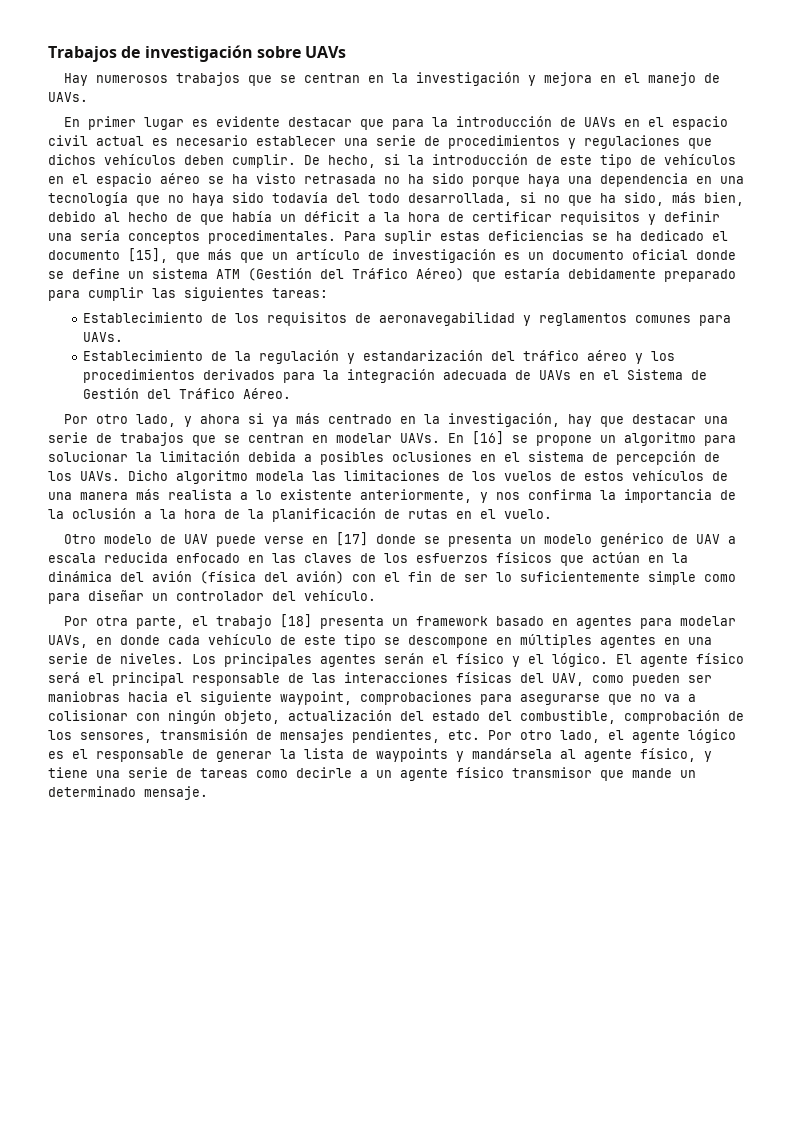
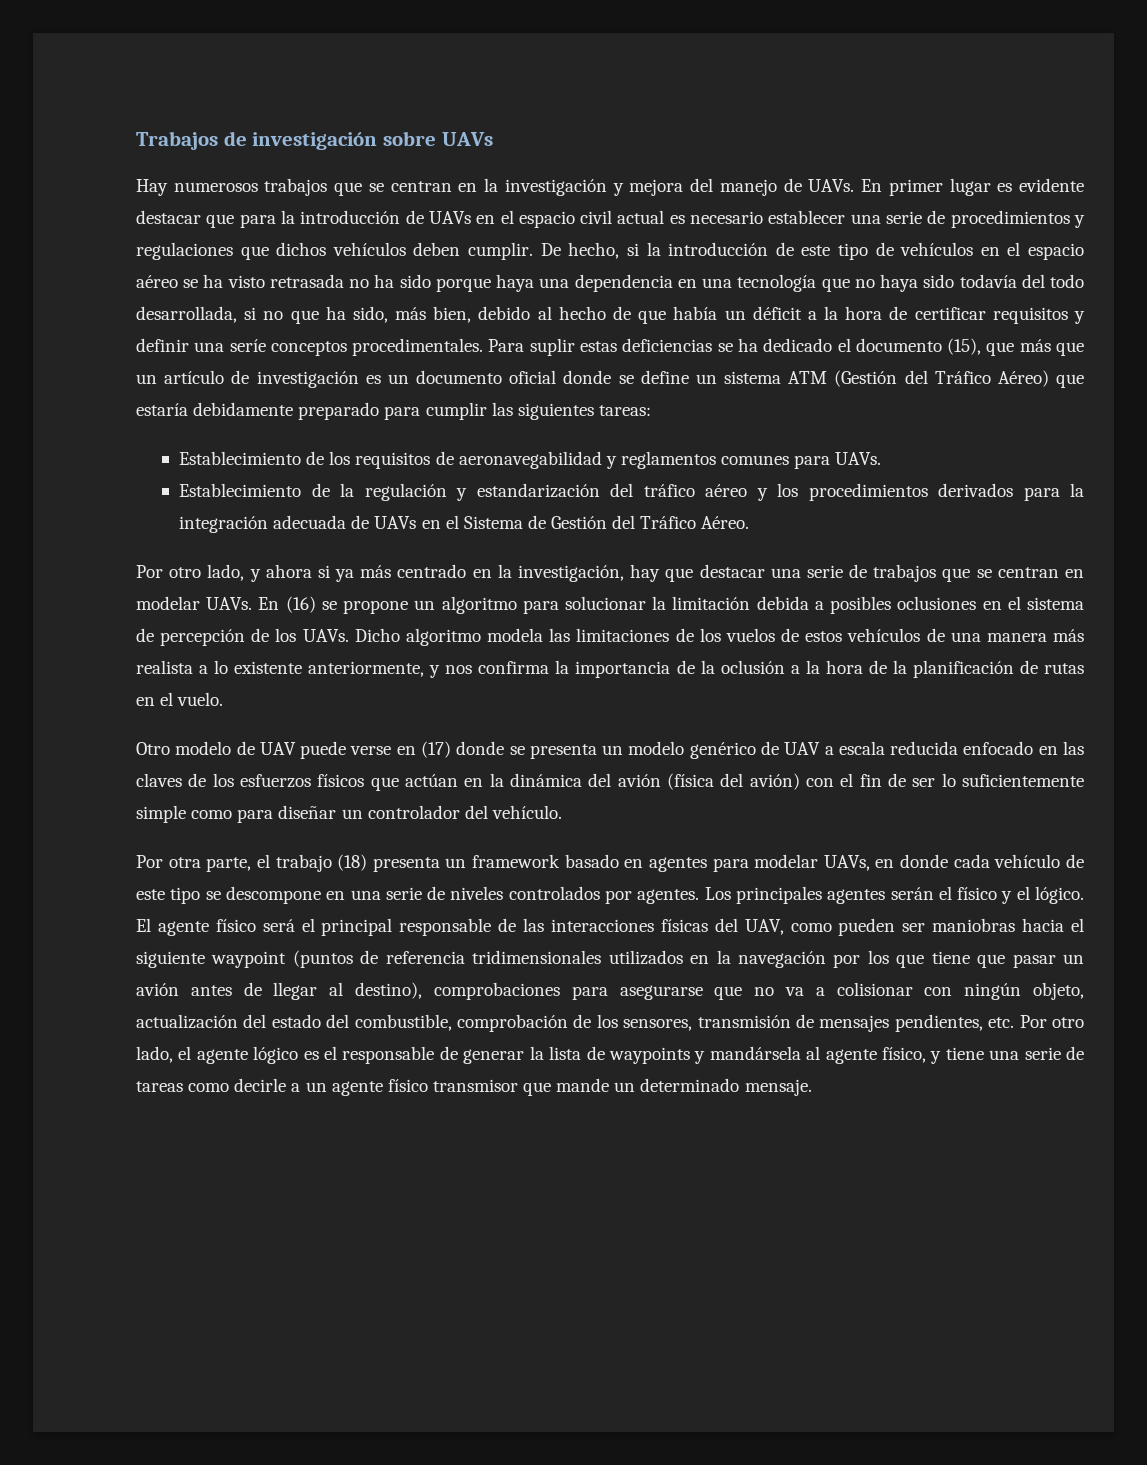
[600,73,641,83] en el -> [690,178,714,192] del
(88, 97) // -> (855, 185) none
[80,230,120,241] sería -> [229,339,266,352] seríe
[128,248,168,263] [15], -> [947,338,982,355] (15),
[472,431,504,445] [16] -> [285,596,316,613] (16)
[336,532,369,546] [17] -> [421,741,451,758] (17)
[280,614,313,628] [18] -> [337,854,368,871] (18)
[520,634,712,648] [48,653,184,664] múltiples agentes en una serie de niveles. -> [350,886,700,904] una serie de niveles controlados por agentes.
[280,691,352,705] waypoint, -> [211,950,1084,968] [136,982,423,1000] waypoint (puntos de referencia tridimensionales utilizados en la navegación por los que tiene que pasar un avión antes de llegar al destino),

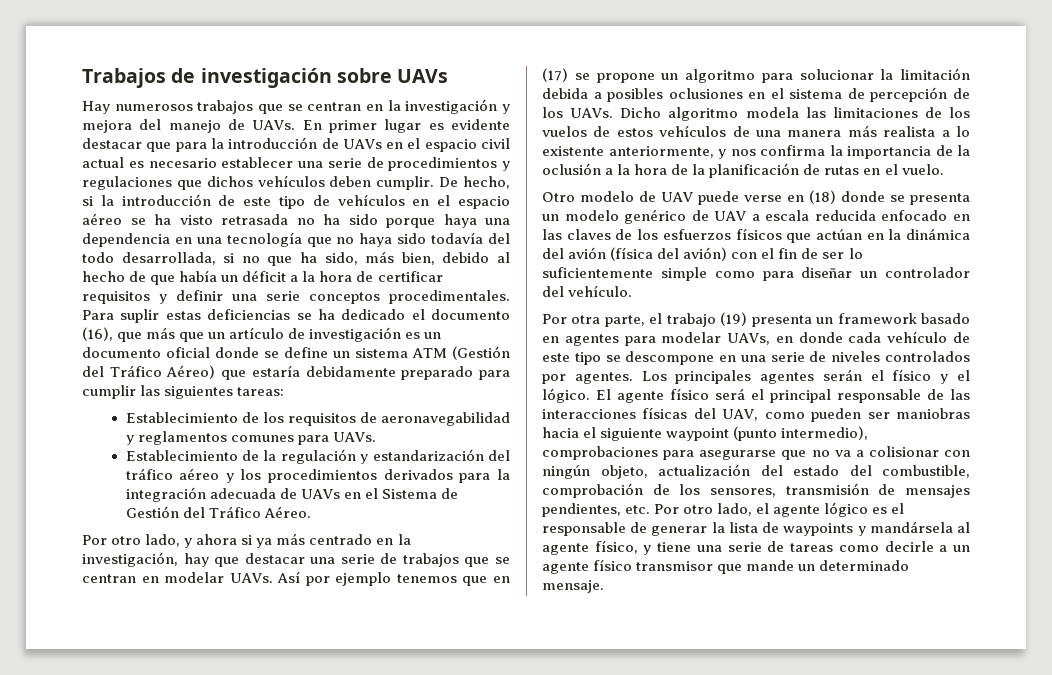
[229,339,266,352] seríe -> [266,291,300,301] serie
[947,338,982,355] (15), -> [82,327,113,341] (16),
[258,596,316,613] En (16) -> [277,571,510,586] [542,68,568,82] Así por ejemplo tenemos que en (17)
[421,741,451,758] (17) -> [809,190,836,204] (18)
[337,854,368,871] (18) -> [720,312,748,326] (19)
[292,950,1084,968] [136,982,423,1000] (puntos de referencia tridimensionales utilizados en la navegación por los que tiene que pasar un avión antes de llegar al destino), -> [733,426,869,441] (punto intermedio),

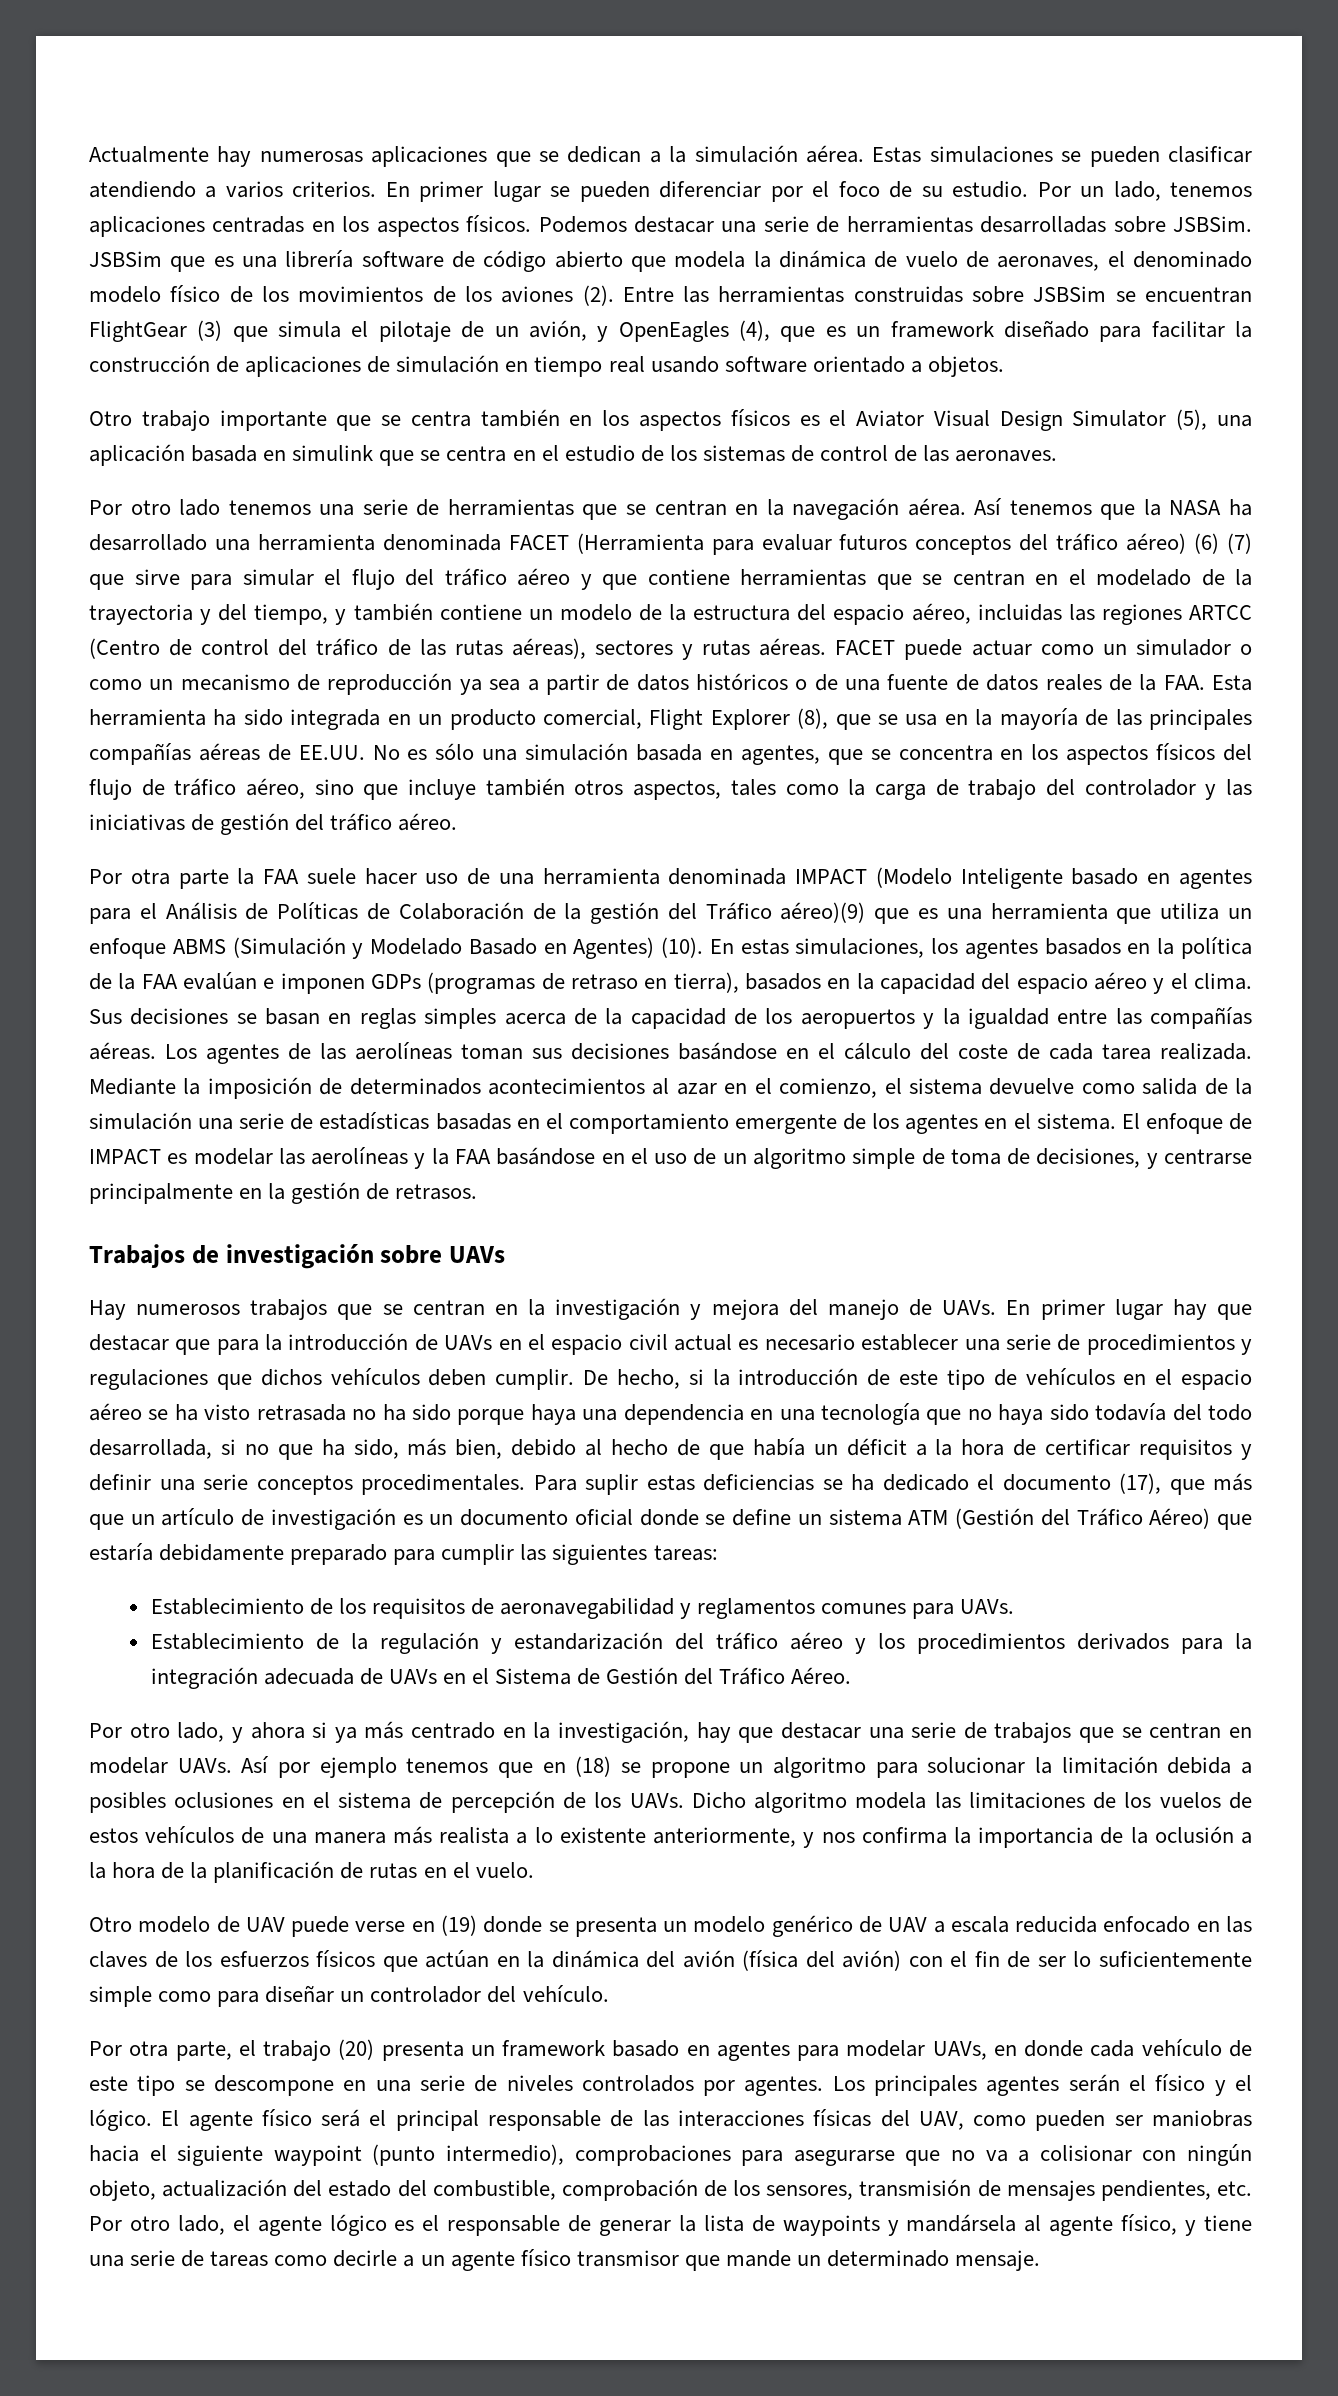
(82, 78) none -> [89,145,1252,167] [89,181,1253,202] [89,215,1252,237] [89,250,1253,272] [89,285,1252,306] [89,320,1252,342] [89,355,1004,377] [89,409,1253,431] [89,444,1058,466] [89,498,1252,520] [89,533,1252,555] [89,568,1252,590] [89,603,1252,625] [89,638,1253,660] [89,673,1252,695] [89,708,1253,730] [89,743,1253,765] [89,778,1253,800] [89,813,458,835] [89,867,1252,889] [89,902,1253,924] [89,937,1252,959] [89,972,1253,994] [89,1007,1252,1029] [89,1042,1252,1064] [89,1077,1252,1099] [89,1112,1252,1134] [89,1147,1253,1169] [89,1182,478,1204] Actualmente hay numerosas aplicaciones que se dedican a la simulación aérea. Estas simulaciones se pueden clasificar atendiendo a varios criterios. En primer lugar se pueden diferenciar por el foco de su estudio. Por un lado, tenemos aplicaciones centradas en los aspectos físicos. Podemos destacar una serie de herramientas desarrolladas sobre JSBSim. JSBSim que es una librería software de código abierto que modela la dinámica de vuelo de aeronaves, el denominado modelo físico de los movimientos de los aviones (2). Entre las herramientas construidas sobre JSBSim se encuentran FlightGear (3) que simula el pilotaje de un avión, y OpenEagles (4), que es un framework diseñado para facilitar la construcción de aplicaciones de simulación en tiempo real usando software orientado a objetos. // Otro trabajo importante que se centra también en los aspectos físicos es el Aviator Visual Design Simulator (5), una aplicación basada en simulink que se centra en el estudio de los sistemas de control de las aeronaves. // Por otro lado tenemos una serie de herramientas que se centran en la navegación aérea. Así tenemos que la NASA ha desarrollado una herramienta denominada FACET (Herramienta para evaluar futuros conceptos del tráfico aéreo) (6) (7) que sirve para simular el flujo del tráfico aéreo y que contiene herramientas que se centran en el modelado de la trayectoria y del tiempo, y también contiene un modelo de la estructura del espacio aéreo, incluidas las regiones ARTCC (Centro de control del tráfico de las rutas aéreas), sectores y rutas aéreas. FACET puede actuar como un simulador o como un mecanismo de reproducción ya sea a partir de datos históricos o de una fuente de datos reales de la FAA. Esta herramienta ha sido integrada en un producto comercial, Flight Explorer (8), que se usa en la mayoría de las principales compañías aéreas de EE.UU. No es sólo una simulación basada en agentes, que se concentra en los aspectos físicos del flujo de tráfico aéreo, sino que incluye también otros aspectos, tales como la carga de trabajo del controlador y las iniciativas de gestión del tráfico aéreo. // Por otra parte la FAA suele hacer uso de una herramienta denominada IMPACT (Modelo Inteligente basado en agentes para el Análisis de Políticas de Colaboración de la gestión del Tráfico aéreo)(9) que es una herramienta que utiliza un enfoque ABMS (Simulación y Modelado Basado en Agentes) (10). En estas simulaciones, los agentes basados en la política de la FAA evalúan e imponen GDPs (programas de retraso en tierra), basados en la capacidad del espacio aéreo y el clima. Sus decisiones se basan en reglas simples acerca de la capacidad de los aeropuertos y la igualdad entre las compañías aéreas. Los agentes de las aerolíneas toman sus decisiones basándose en el cálculo del coste de cada tarea realizada. Mediante la imposición de determinados acontecimientos al azar en el comienzo, el sistema devuelve como salida de la simulación una serie de estadísticas basadas en el comportamiento emergente de los agentes en el sistema. El enfoque de IMPACT es modelar las aerolíneas y la FAA basándose en el uso de un algoritmo simple de toma de decisiones, y centrarse principalmente en la gestión de retrasos. //
[428,119,510,130] es evidente -> [1172,1299,1252,1320] hay que
[82,327,113,341] (16), -> [1119,1473,1161,1494] (17),
[542,68,568,82] (17) -> [575,1756,612,1777] (18)
[809,190,836,204] (18) -> [440,1915,477,1936] (19)
[720,312,748,326] (19) -> [338,2039,375,2060] (20)

